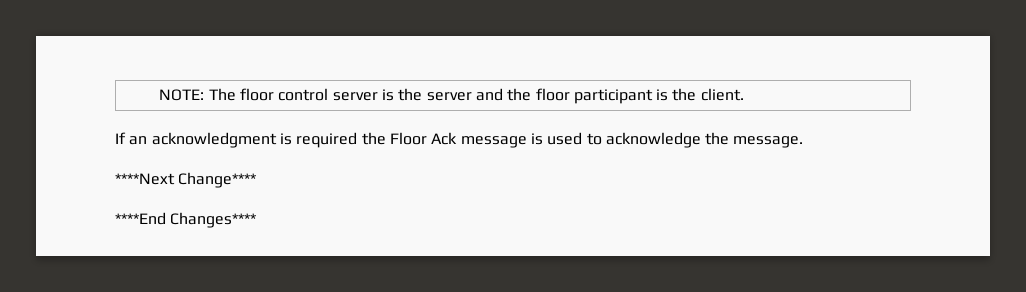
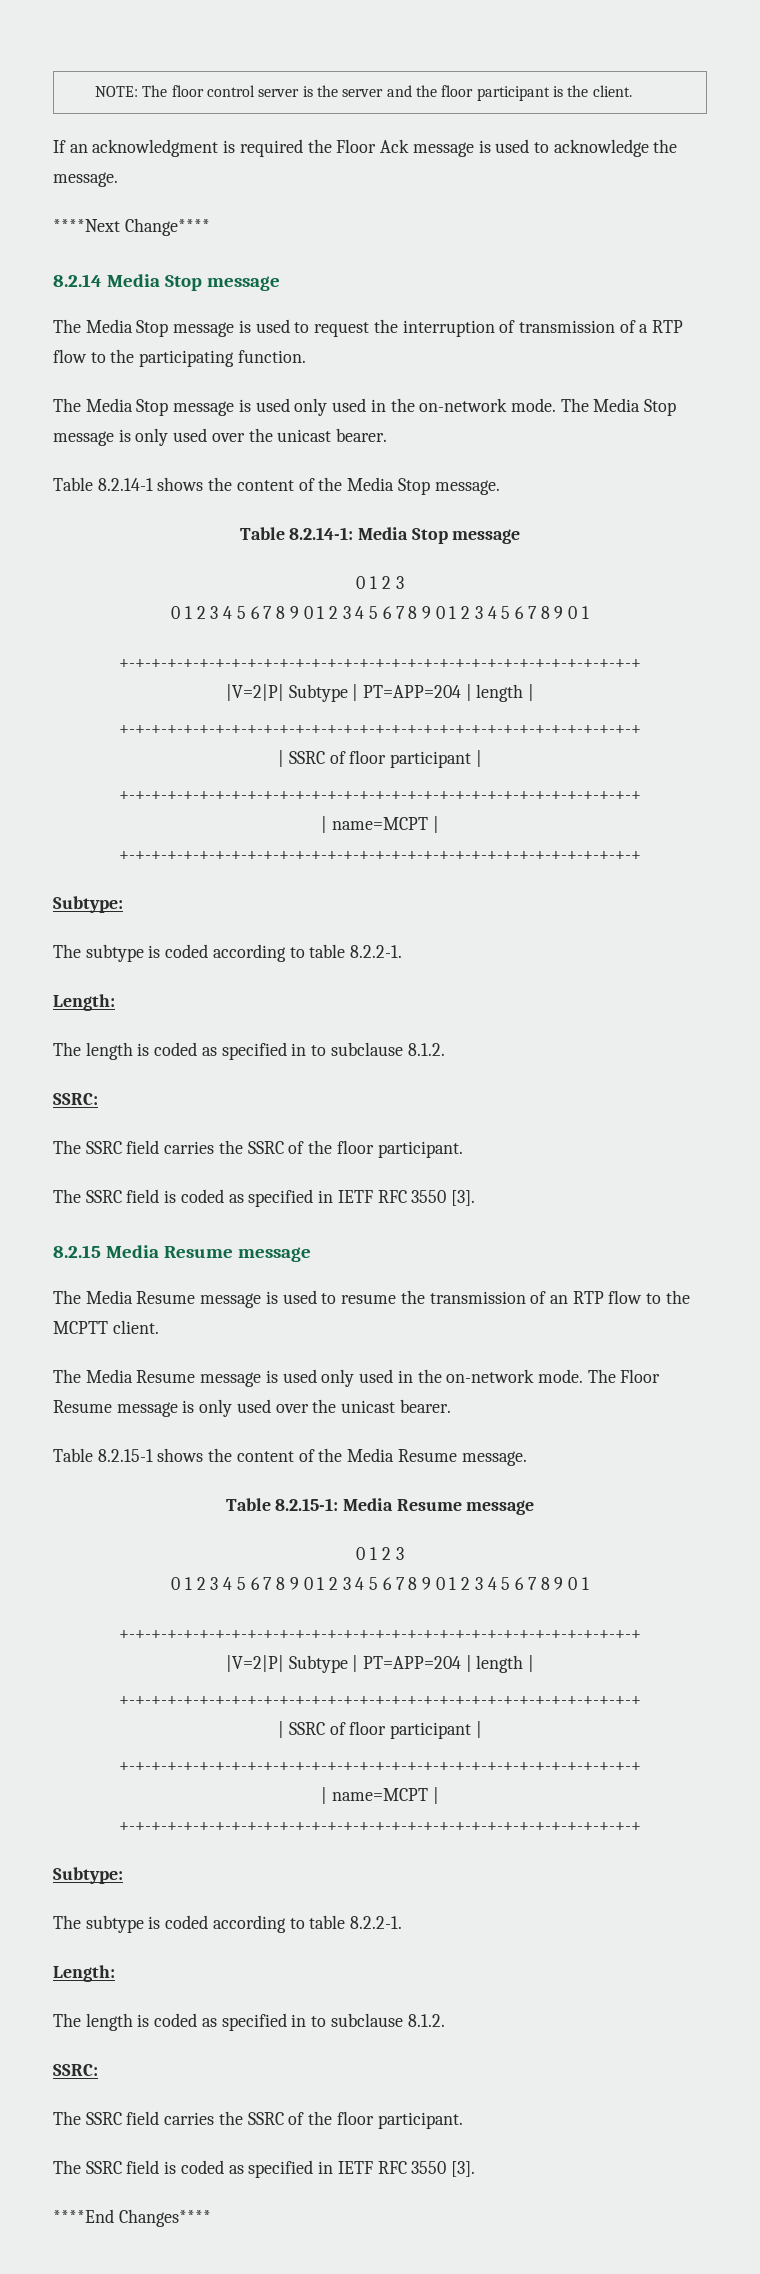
(257, 180) none -> [53,274,280,291] [53,319,684,337] [53,349,306,367] [53,398,677,416] [53,428,388,446] [53,477,500,495] [239,527,521,544] [356,576,404,589] [171,606,589,619] [119,659,641,668] [225,684,535,702] [119,725,641,734] [278,750,482,768] [119,791,641,800] [321,816,439,833] [119,851,641,860] [53,896,123,913] [53,944,403,962] [53,994,115,1011] [53,1042,445,1060] [53,1093,98,1105] [53,1140,463,1158] [53,1189,475,1207] [53,1245,311,1262] [53,1290,690,1308] [53,1320,159,1334] [53,1369,661,1387] [53,1399,451,1417] [53,1448,527,1466] [225,1498,535,1515] [356,1547,404,1560] [171,1577,589,1590] [119,1630,641,1639] [225,1655,535,1673] [119,1696,641,1705] [278,1721,482,1739] [119,1762,641,1771] [321,1787,439,1804] [119,1822,641,1831] [53,1867,123,1884] [53,1915,403,1933] [53,1965,115,1982] [53,2013,445,2031] [53,2064,98,2076] [53,2111,463,2129] [53,2160,475,2178] // 8.2.14 Media Stop message // The Media Stop message is used to request the interruption of transmission of a RTP flow to the participating function. // The Media Stop message is used only used in the on-network mode. The Media Stop message is only used over the unicast bearer. // Table 8.2.14-1 shows the content of the Media Stop message. // Table 8.2.14-1: Media Stop message // 0 1 2 3 // 0 1 2 3 4 5 6 7 8 9 0 1 2 3 4 5 6 7 8 9 0 1 2 3 4 5 6 7 8 9 0 1 // +-+-+-+-+-+-+-+-+-+-+-+-+-+-+-+-+-+-+-+-+-+-+-+-+-+-+-+-+-+-+-+-+ // |V=2|P| Subtype | PT=APP=204 | length | // +-+-+-+-+-+-+-+-+-+-+-+-+-+-+-+-+-+-+-+-+-+-+-+-+-+-+-+-+-+-+-+-+ // | SSRC of floor participant | // +-+-+-+-+-+-+-+-+-+-+-+-+-+-+-+-+-+-+-+-+-+-+-+-+-+-+-+-+-+-+-+-+ // | name=MCPT | // +-+-+-+-+-+-+-+-+-+-+-+-+-+-+-+-+-+-+-+-+-+-+-+-+-+-+-+-+-+-+-+-+ // Subtype: // The subtype is coded according to table 8.2.2-1. // Length: // The length is coded as specified in to subclause 8.1.2. // SSRC: // The SSRC field carries the SSRC of the floor participant. // The SSRC field is coded as specified in IETF RFC 3550 [3]. // 8.2.15 Media Resume message // The Media Resume message is used to resume the transmission of an RTP flow to the MCPTT client. // The Media Resume message is used only used in the on-network mode. The Floor Resume message is only used over the unicast bearer. // Table 8.2.15-1 shows the content of the Media Resume message. // Table 8.2.15-1: Media Resume message // 0 1 2 3 // 0 1 2 3 4 5 6 7 8 9 0 1 2 3 4 5 6 7 8 9 0 1 2 3 4 5 6 7 8 9 0 1 // +-+-+-+-+-+-+-+-+-+-+-+-+-+-+-+-+-+-+-+-+-+-+-+-+-+-+-+-+-+-+-+-+ // |V=2|P| Subtype | PT=APP=204 | length | // +-+-+-+-+-+-+-+-+-+-+-+-+-+-+-+-+-+-+-+-+-+-+-+-+-+-+-+-+-+-+-+-+ // | SSRC of floor participant | // +-+-+-+-+-+-+-+-+-+-+-+-+-+-+-+-+-+-+-+-+-+-+-+-+-+-+-+-+-+-+-+-+ // | name=MCPT | // +-+-+-+-+-+-+-+-+-+-+-+-+-+-+-+-+-+-+-+-+-+-+-+-+-+-+-+-+-+-+-+-+ // Subtype: // The subtype is coded according to table 8.2.2-1. // Length: // The length is coded as specified in to subclause 8.1.2. // SSRC: // The SSRC field carries the SSRC of the floor participant. // The SSRC field is coded as specified in IETF RFC 3550 [3].

